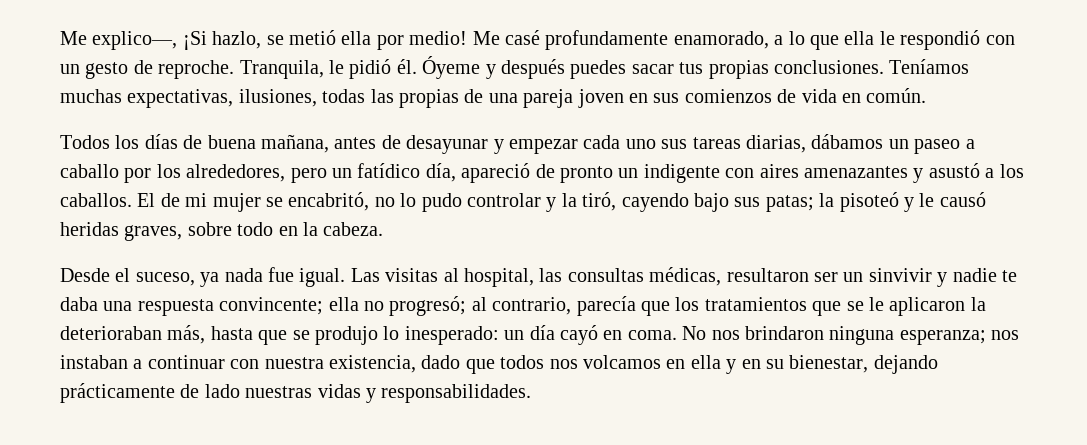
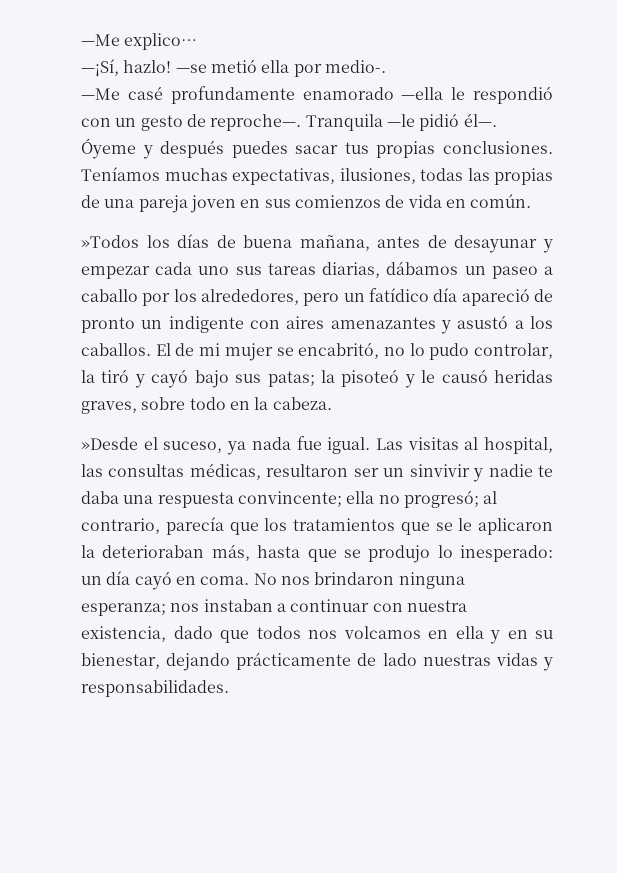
[60,30,875,50] Me explico—, ¡Si hazlo, se metió ella por medio! Me casé profundamente enamorado, a lo que ella -> [81,33,198,50] [81,59,386,77] [81,86,444,104] —Me explico… // —¡Sí, hazlo! —se metió ella por medio-. // —Me casé profundamente enamorado —ella
[158,59,417,79] reproche. Tranquila, le pidió él. -> [210,113,497,131] reproche—. Tranquila —le pidió él—.
[60,135,110,149] Todos -> [81,235,139,248] »Todos
[425,163,456,182] día, -> [433,288,458,302] día
[466,192,689,212] controlar y la tiró, cayendo -> [473,343,553,359] [81,369,189,388] controlar, la tiró y cayó
[60,268,110,282] Desde -> [81,437,138,450] »Desde

